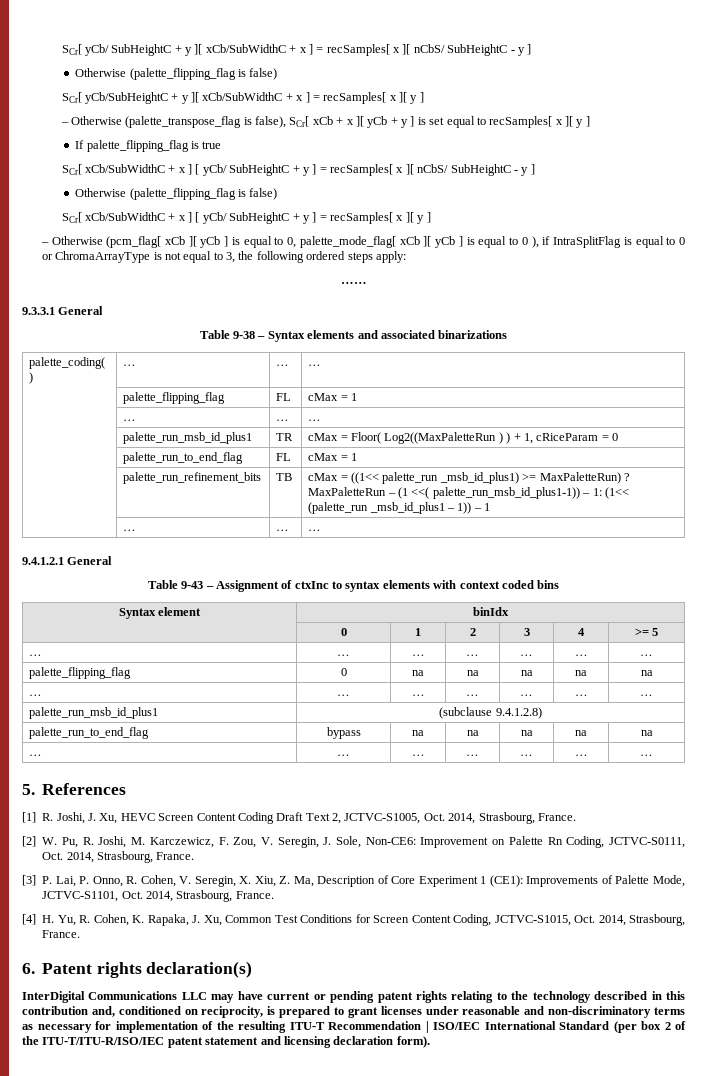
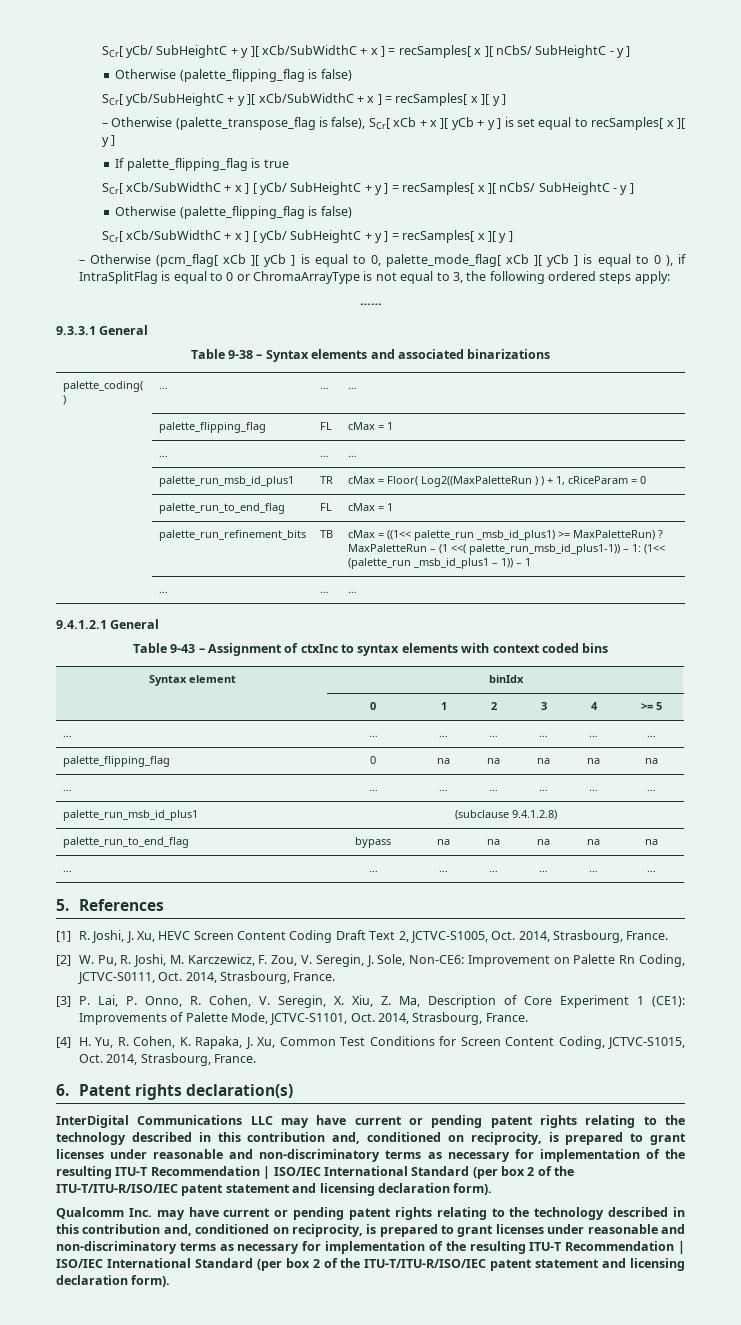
(430, 1042) none -> [56,1207,685,1220] [56,1224,685,1237] [56,1241,685,1254] [56,1258,685,1271] [56,1275,171,1287] // Qualcomm Inc. may have current or pending patent rights relating to the technology described in this contribution and, conditioned on reciprocity, is prepared to grant licenses under reasonable and non-discriminatory terms as necessary for implementation of the resulting ITU-T Recommendation | ISO/IEC International Standard (per box 2 of the ITU-T/ITU-R/ISO/IEC patent statement and licensing declaration form).

